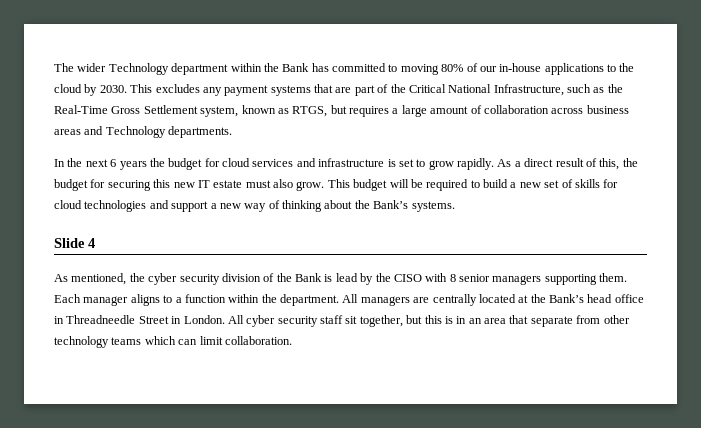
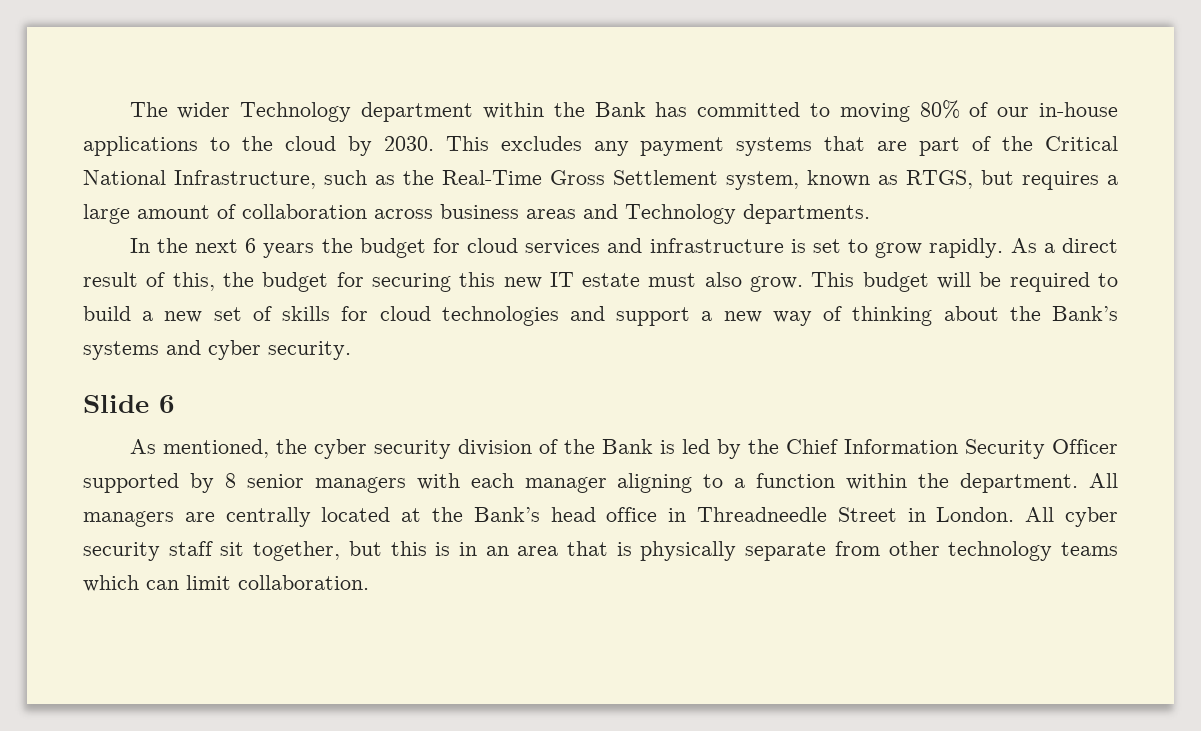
[411,201,455,212] systems. -> [83,340,351,360] systems and cyber security.
[88,238,95,248] 4 -> [159,395,175,413] 6
[335,273,358,282] lead -> [681,439,710,454] led
[393,273,628,285] [54,294,160,306] CISO with 8 senior managers supporting them. Each manager aligns -> [785,439,1119,459] [83,473,693,493] Chief Information Security Officer supported by 8 senior managers with each manager aligning
(529, 319) none -> [616,541,737,561] is physically

